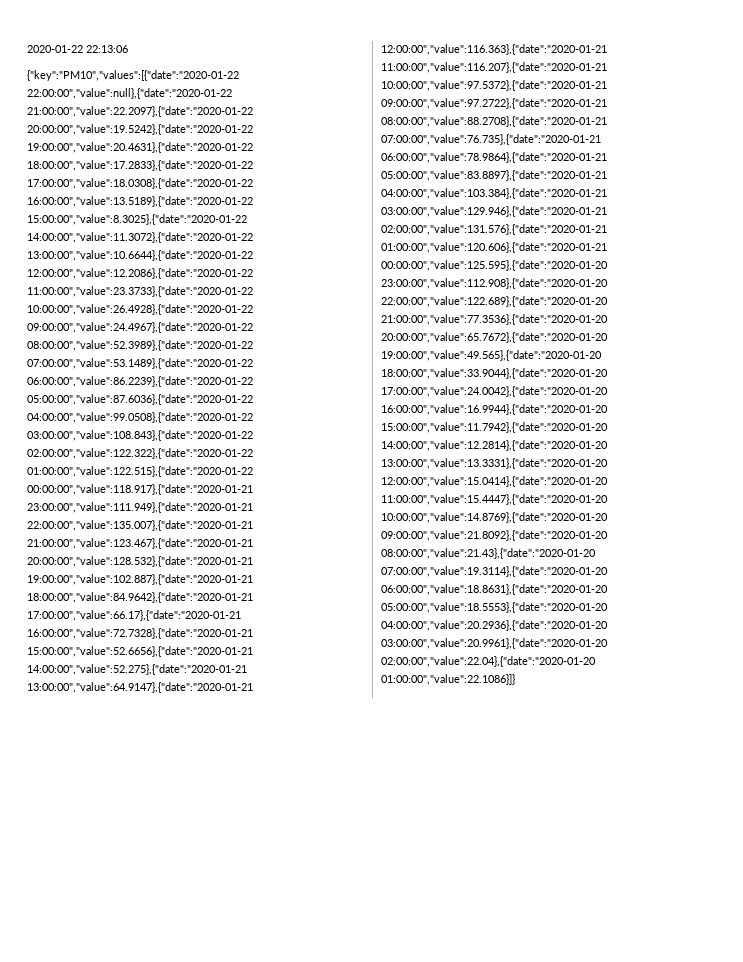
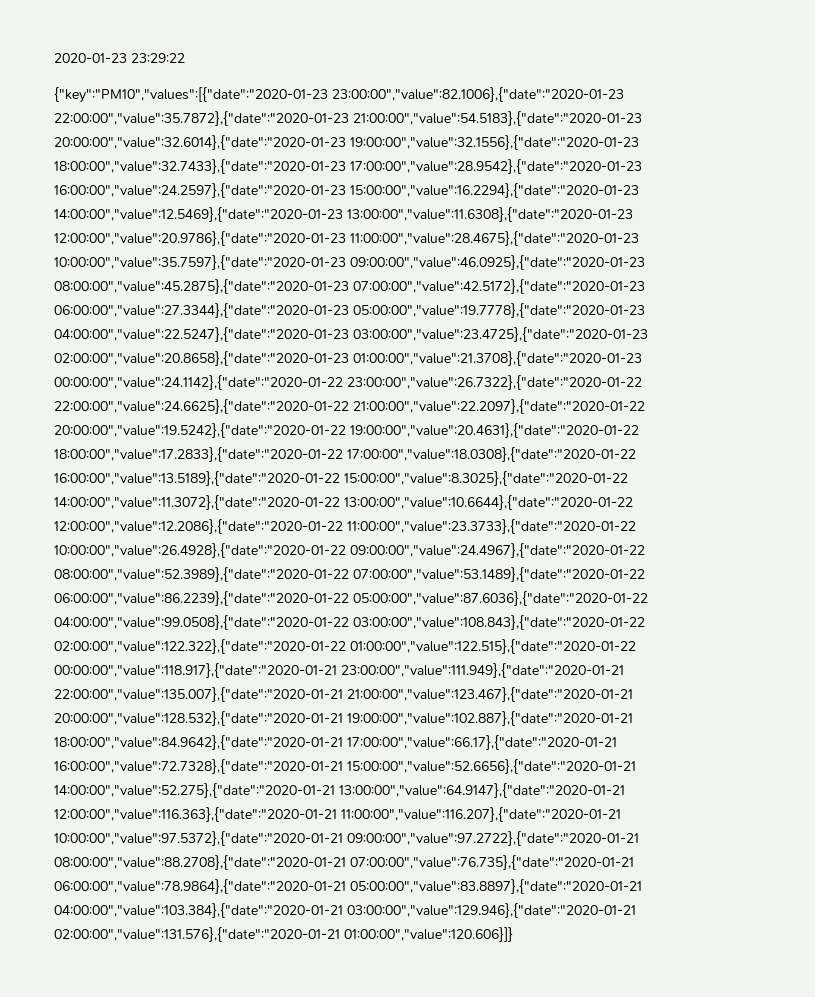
[27,45,128,53] [27,70,239,81] [27,88,232,99] 2020-01-22 22:13:06 // {"key":"PM10","values":[{"date":"2020-01-22 22:00:00","value":null},{"date":"2020-01-22 -> [54,53,185,63] [54,87,624,103] [54,111,642,126] [54,135,639,150] [54,159,642,174] [54,183,639,198] [54,207,633,222] [54,231,639,246] [54,255,645,270] [54,279,645,294] [54,303,645,318] [54,327,648,342] [54,351,642,366] [54,375,642,390] [54,399,349,414] 2020-01-23 23:29:22 // {"key":"PM10","values":[{"date":"2020-01-23 23:00:00","value":82.1006},{"date":"2020-01-23 22:00:00","value":35.7872},{"date":"2020-01-23 21:00:00","value":54.5183},{"date":"2020-01-23 20:00:00","value":32.6014},{"date":"2020-01-23 19:00:00","value":32.1556},{"date":"2020-01-23 18:00:00","value":32.7433},{"date":"2020-01-23 17:00:00","value":28.9542},{"date":"2020-01-23 16:00:00","value":24.2597},{"date":"2020-01-23 15:00:00","value":16.2294},{"date":"2020-01-23 14:00:00","value":12.5469},{"date":"2020-01-23 13:00:00","value":11.6308},{"date":"2020-01-23 12:00:00","value":20.9786},{"date":"2020-01-23 11:00:00","value":28.4675},{"date":"2020-01-23 10:00:00","value":35.7597},{"date":"2020-01-23 09:00:00","value":46.0925},{"date":"2020-01-23 08:00:00","value":45.2875},{"date":"2020-01-23 07:00:00","value":42.5172},{"date":"2020-01-23 06:00:00","value":27.3344},{"date":"2020-01-23 05:00:00","value":19.7778},{"date":"2020-01-23 04:00:00","value":22.5247},{"date":"2020-01-23 03:00:00","value":23.4725},{"date":"2020-01-23 02:00:00","value":20.8658},{"date":"2020-01-23 01:00:00","value":21.3708},{"date":"2020-01-23 00:00:00","value":24.1142},{"date":"2020-01-22 23:00:00","value":26.7322},{"date":"2020-01-22 22:00:00","value":24.6625},{"date":"2020-01-22
[381,242,607,253] [381,260,608,271] [381,278,608,289] [381,296,608,307] [381,314,608,325] [381,332,608,343] [381,350,602,361] [381,368,608,379] [381,386,608,397] [381,404,608,415] [381,422,608,433] [381,440,608,451] [381,458,608,469] [381,476,608,487] [381,494,608,505] [381,512,608,523] [381,530,608,541] [381,548,596,559] [381,566,608,577] [381,584,608,595] [381,602,608,613] [381,620,608,631] [381,638,608,649] [381,656,596,667] [381,674,515,685] 01:00:00","value":120.606},{"date":"2020-01-21 00:00:00","value":125.595},{"date":"2020-01-20 23:00:00","value":112.908},{"date":"2020-01-20 22:00:00","value":122.689},{"date":"2020-01-20 21:00:00","value":77.3536},{"date":"2020-01-20 20:00:00","value":65.7672},{"date":"2020-01-20 19:00:00","value":49.565},{"date":"2020-01-20 18:00:00","value":33.9044},{"date":"2020-01-20 17:00:00","value":24.0042},{"date":"2020-01-20 16:00:00","value":16.9944},{"date":"2020-01-20 15:00:00","value":11.7942},{"date":"2020-01-20 14:00:00","value":12.2814},{"date":"2020-01-20 13:00:00","value":13.3331},{"date":"2020-01-20 12:00:00","value":15.0414},{"date":"2020-01-20 11:00:00","value":15.4447},{"date":"2020-01-20 10:00:00","value":14.8769},{"date":"2020-01-20 09:00:00","value":21.8092},{"date":"2020-01-20 08:00:00","value":21.43},{"date":"2020-01-20 07:00:00","value":19.3114},{"date":"2020-01-20 06:00:00","value":18.8631},{"date":"2020-01-20 05:00:00","value":18.5553},{"date":"2020-01-20 04:00:00","value":20.2936},{"date":"2020-01-20 03:00:00","value":20.9961},{"date":"2020-01-20 02:00:00","value":22.04},{"date":"2020-01-20 01:00:00","value":22.1086}]} -> [344,927,513,942] 01:00:00","value":120.606}]}

